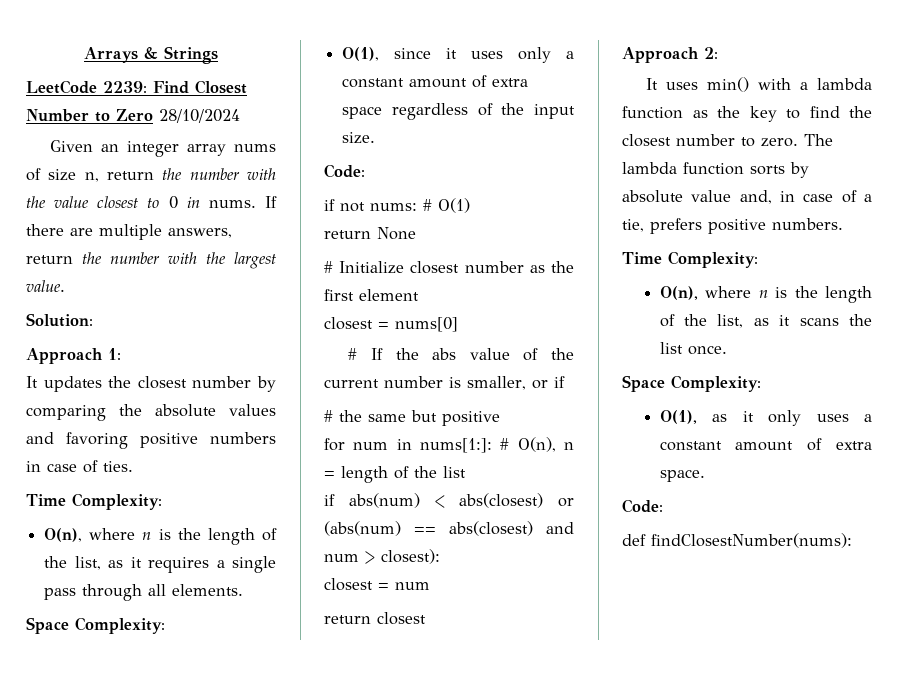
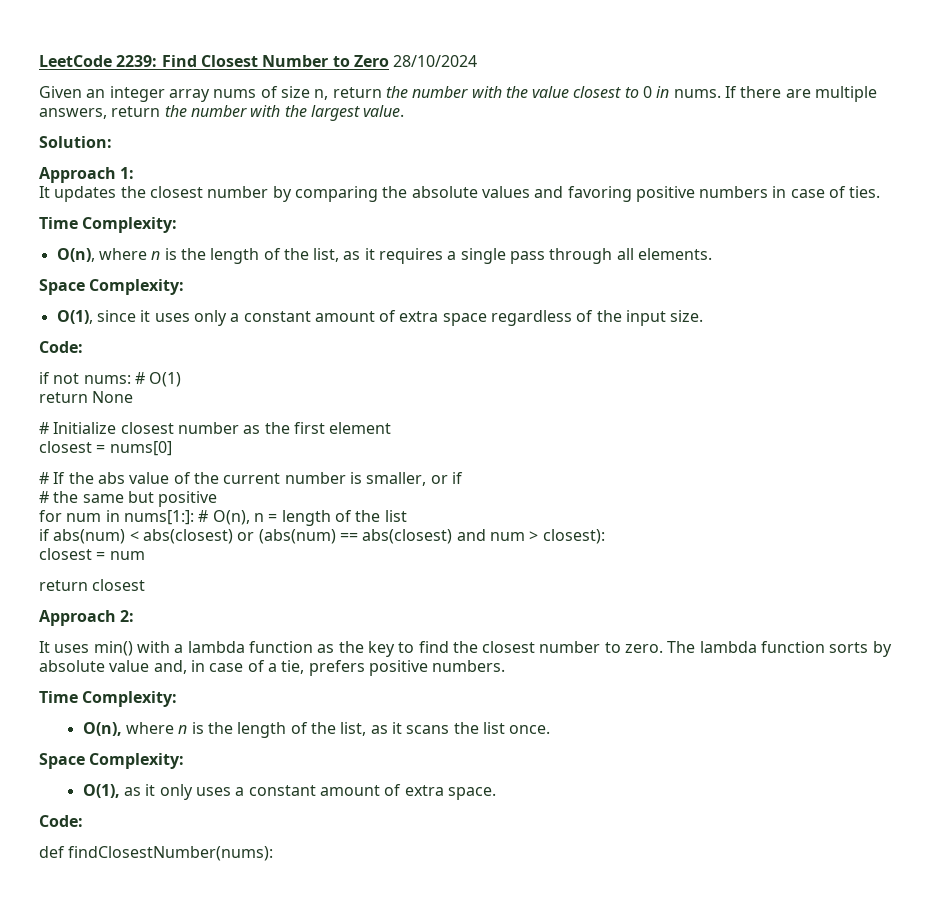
[84,46,218,64] Arrays & Strings // -> (39, 61) none

